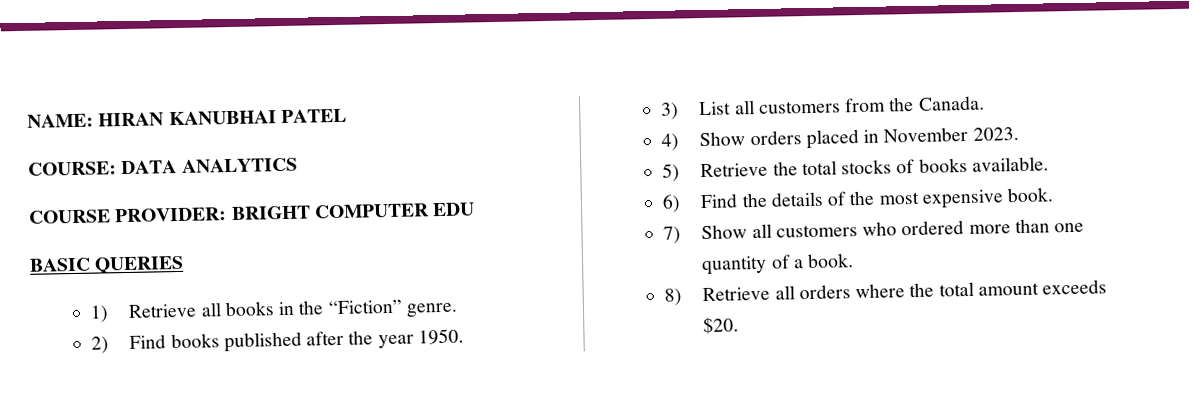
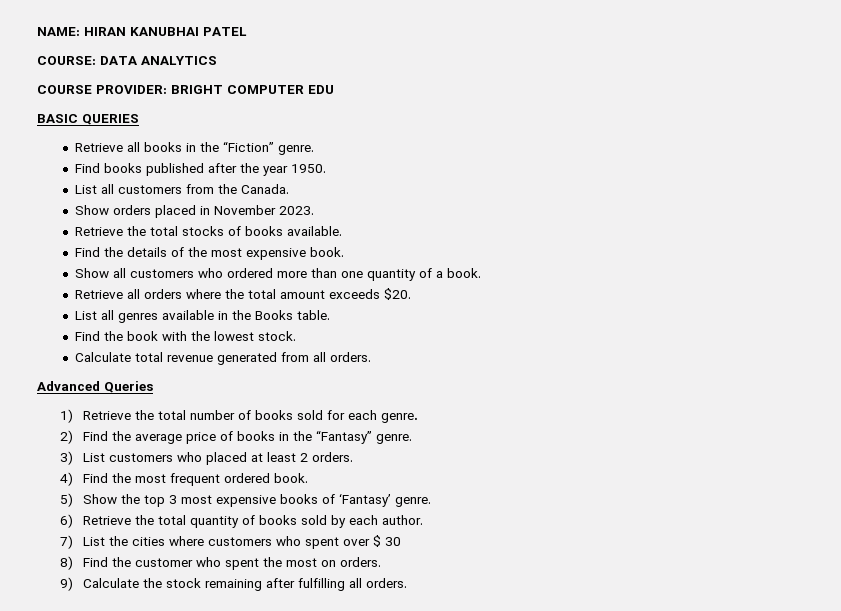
[89,305,109,323] 1) -> (139, 119) none
[90,336,109,354] 2) -> (314, 150) none
[660,102,679,120] 3) -> (326, 168) none
[660,133,679,151] 4) -> (289, 189) none
[661,163,680,182] 5) -> (314, 210) none
[661,194,681,213] 6) -> (342, 231) none
[662,226,681,244] 7) -> (344, 252) none
[663,288,682,306] 8) -> (481, 273) none
(740, 325) none -> [74,310,330,323] [74,331,296,341] [74,352,371,365] [37,381,153,393] [60,409,419,423] [60,430,413,444] [60,451,354,465] [60,472,309,486] [60,493,432,507] [60,514,424,528] [60,535,402,549] [60,556,382,570] [60,577,408,591] // List all genres available in the Books table. // Find the book with the lowest stock. // Calculate total revenue generated from all orders. // Advanced Queries // 1) Retrieve the total number of books sold for each genre. // 2) Find the average price of books in the “Fantasy” genre. // 3) List customers who placed at least 2 orders. // 4) Find the most frequent ordered book. // 5) Show the top 3 most expensive books of ‘Fantasy’ genre. // 6) Retrieve the total quantity of books sold by each author. // 7) List the cities where customers who spent over $ 30 // 8) Find the customer who spent the most on orders. // 9) Calculate the stock remaining after fulfilling all orders.

